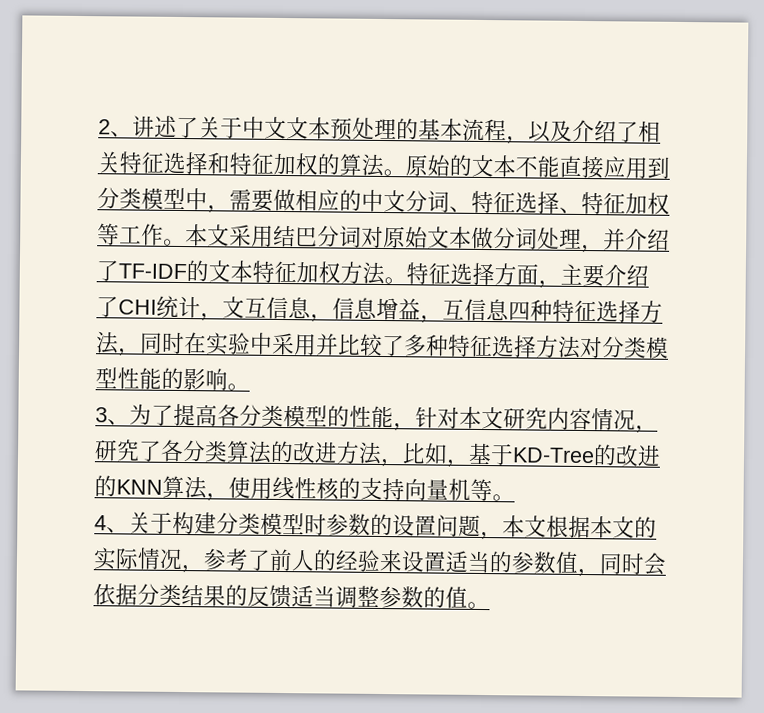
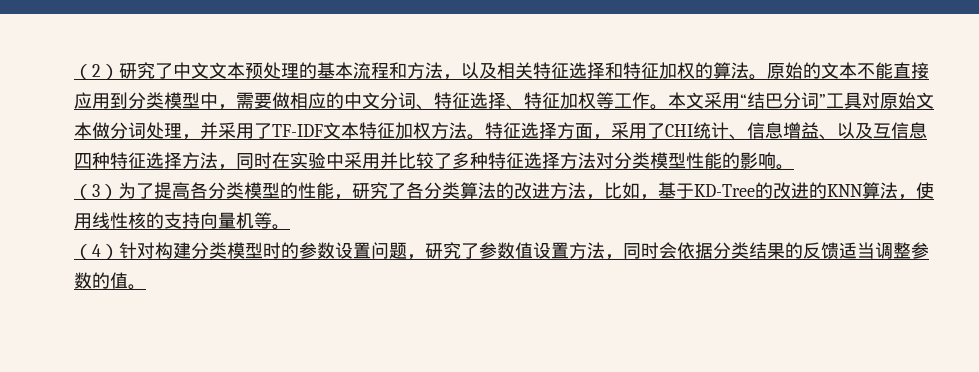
[98,115,243,139] 2、讲述了关于 -> [74,62,173,80] （2）研究了
[506,119,639,145] ，以及介绍了 -> [389,62,497,80] 和方法，以及
(274, 236) none -> [740,94,747,107] “
(362, 236) none -> [819,92,862,109] ”工具
[625,228,670,251] [96,260,209,282] 介绍了TF-IDF的 -> [218,122,323,139] 采用了TF-IDF
[560,263,649,288] 主要介绍 -> [611,122,647,139] 采用
[200,296,333,323] ，文互信息， -> [729,134,747,140] 、
[420,315,443,324] ， -> [819,122,873,140] 、以及
[95,407,130,426] 3、 -> [74,184,118,200] （3）
[415,406,658,434] 针对本文研究内容情况， -> (352, 197) none
[94,511,173,534] 4、关于 -> [74,242,155,260] （4）针对
[326,513,393,536] 参数的 -> [281,242,335,259] 的参数
[502,515,657,539] [93,547,579,574] 本文根据本文的实际情况，参考了前人的经验来设置适当的参数值 -> [425,242,605,259] 研究了参数值设置方法

